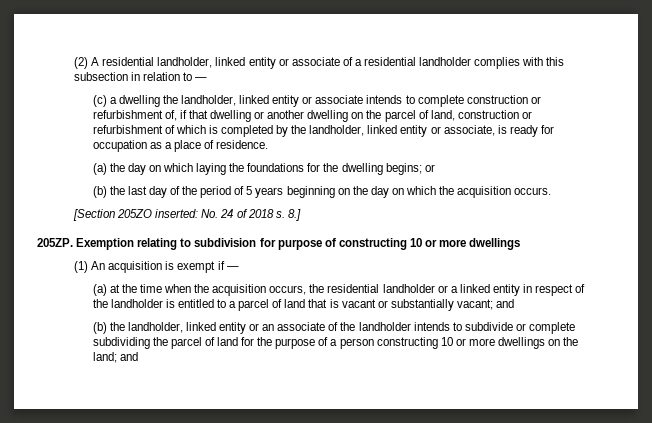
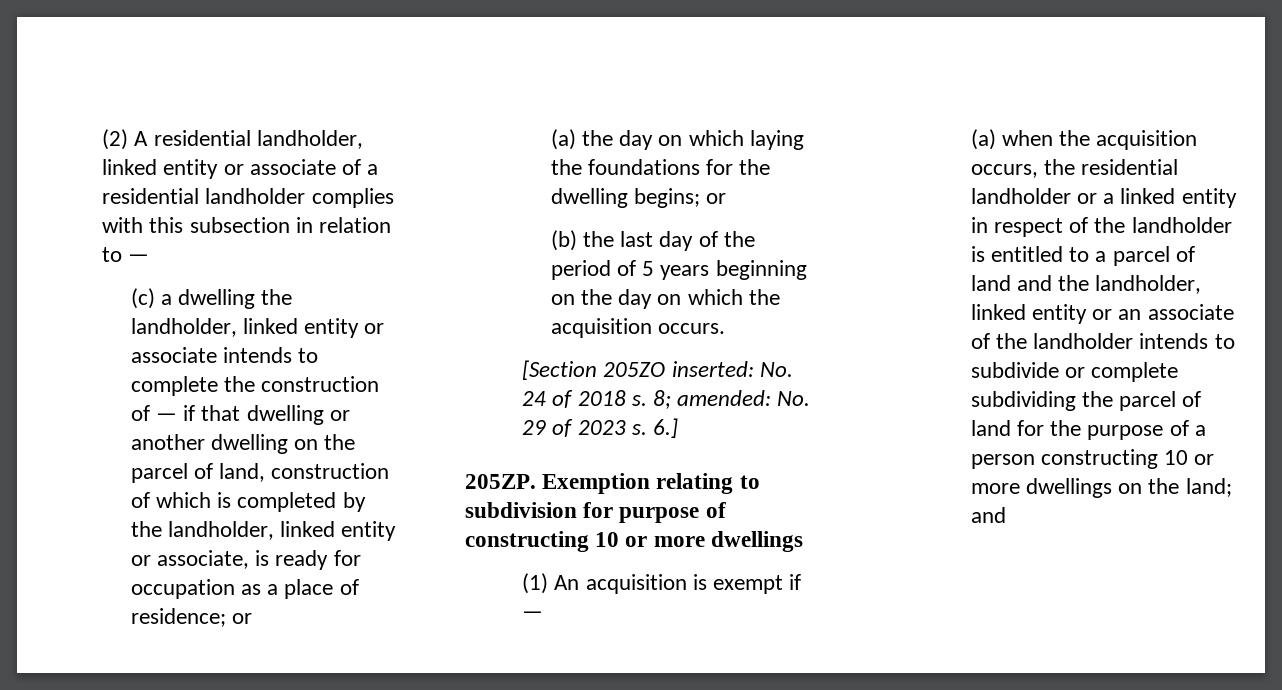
[466,95,541,104] [92,110,177,121] construction or refurbishment of, -> [223,376,380,392] [130,405,177,421] the construction of —
[521,111,532,119] [92,125,163,134] or refurbishment -> (390, 471) none
[216,140,269,149] residence. -> [130,608,252,627] residence; or
[287,209,301,221] 8.] -> [652,390,811,409] [522,418,678,438] 8; amended: No. 29 of 2023 s. 6.]
[109,284,162,293] at the time -> (996, 139) none
[308,299,515,311] [92,322,107,334] that is vacant or substantially vacant; and // (b) -> [1016,275,1052,291] and

